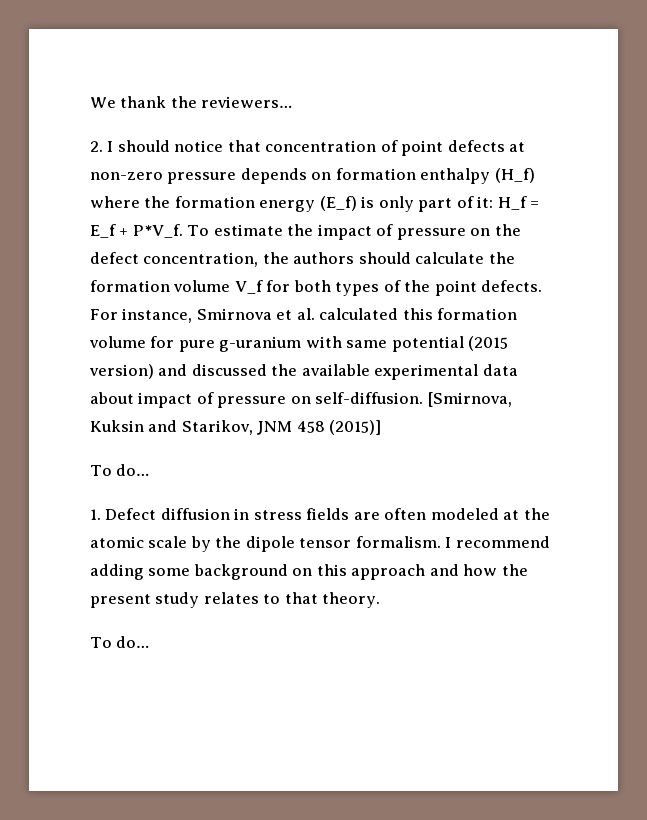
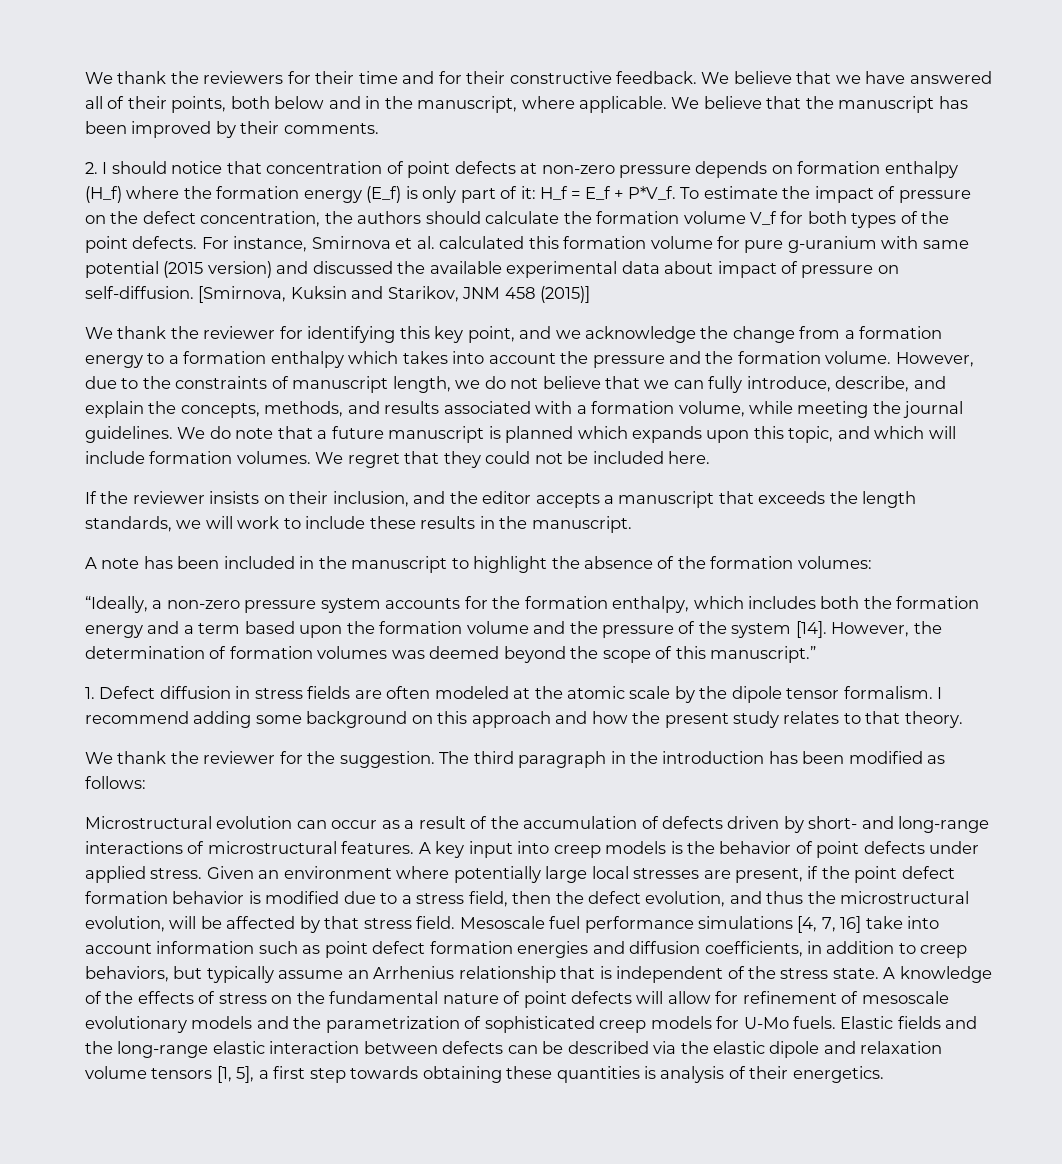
[90,96,293,108] We thank the reviewers… -> [85,71,992,84] [85,96,968,113] [85,121,379,138] We thank the reviewers for their time and for their constructive feedback. We believe that we have answered all of their points, both below and in the manuscript, where applicable. We believe that the manuscript has been improved by their comments.
[90,464,150,476] To do… -> [85,326,943,343] [85,351,974,368] [85,376,946,393] [85,401,964,418] [85,426,956,443] [85,451,711,468] [85,491,917,508] [85,516,632,533] [85,556,872,573] [85,596,980,613] [85,621,942,638] [85,646,817,663] We thank the reviewer for identifying this key point, and we acknowledge the change from a formation energy to a formation enthalpy which takes into account the pressure and the formation volume. However, due to the constraints of manuscript length, we do not believe that we can fully introduce, describe, and explain the concepts, methods, and results associated with a formation volume, while meeting the journal guidelines. We do note that a future manuscript is planned which expands upon this topic, and which will include formation volumes. We regret that they could not be included here. // If the reviewer insists on their inclusion, and the editor accepts a manuscript that exceeds the length standards, we will work to include these results in the manuscript. // A note has been included in the manuscript to highlight the absence of the formation volumes: // “Ideally, a non-zero pressure system accounts for the formation enthalpy, which includes both the formation energy and a term based upon the formation volume and the pressure of the system [14]. However, the determination of formation volumes was deemed beyond the scope of this manuscript.”
[90,636,150,648] To do… -> [85,751,946,768] [85,776,146,789] [85,816,990,833] [85,841,980,858] [85,866,955,883] [85,891,970,907] [85,916,940,933] [85,941,968,958] [85,966,992,983] [85,991,949,1008] [85,1016,978,1033] [85,1041,943,1058] [85,1066,884,1083] We thank the reviewer for the suggestion. The third paragraph in the introduction has been modified as follows: // Microstructural evolution can occur as a result of the accumulation of defects driven by short- and long-range interactions of microstructural features. A key input into creep models is the behavior of point defects under applied stress. Given an environment where potentially large local stresses are present, if the point defect formation behavior is modified due to a stress field, then the defect evolution, and thus the microstructural evolution, will be affected by that stress field. Mesoscale fuel performance simulations [4, 7, 16] take into account information such as point defect formation energies and diffusion coefficients, in addition to creep behaviors, but typically assume an Arrhenius relationship that is independent of the stress state. A knowledge of the effects of stress on the fundamental nature of point defects will allow for refinement of mesoscale evolutionary models and the parametrization of sophisticated creep models for U-Mo fuels. Elastic fields and the long-range elastic interaction between defects can be described via the elastic dipole and relaxation volume tensors [1, 5], a first step towards obtaining these quantities is analysis of their energetics.

